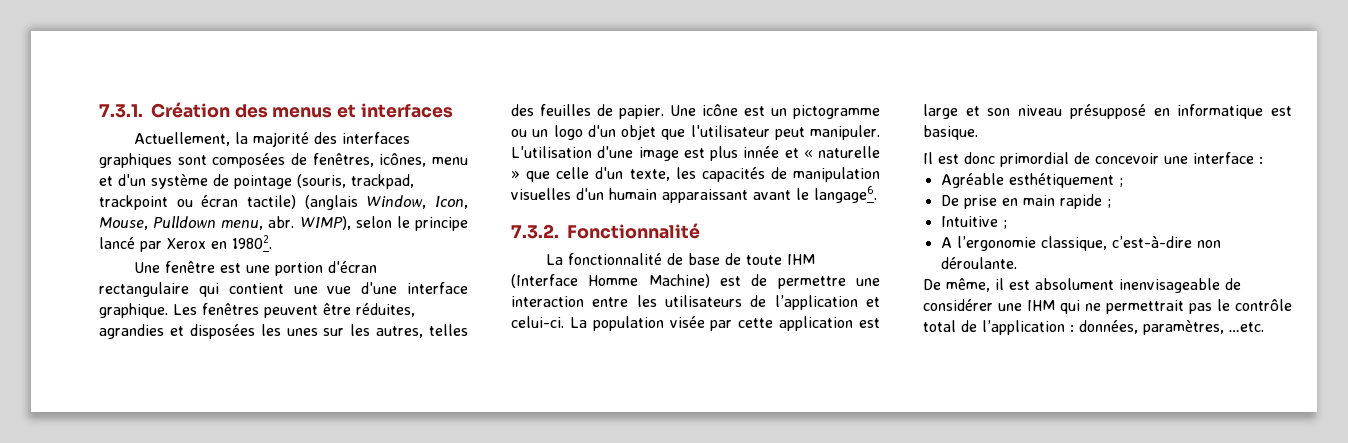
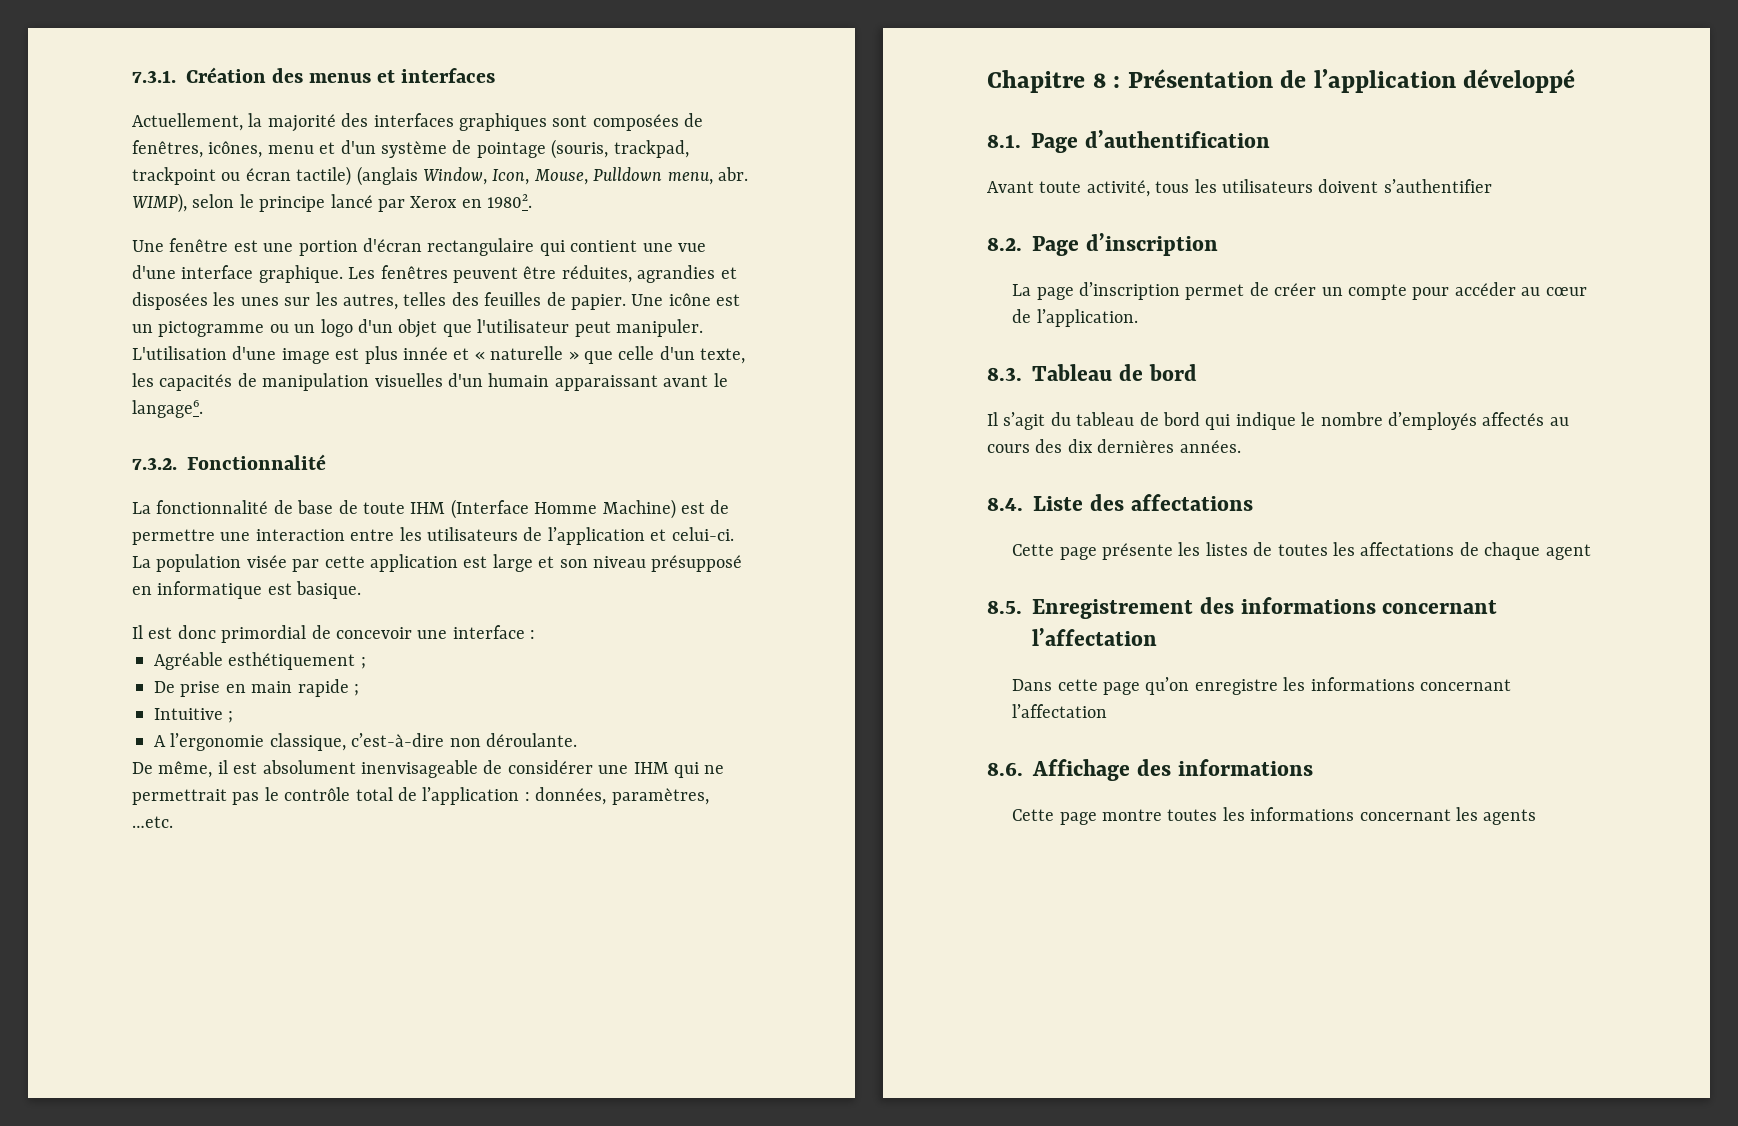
(1264, 327) none -> [987,69,1576,93] [987,130,1270,153] [987,179,1492,197] [987,233,1218,256] [1012,282,1587,300] [1012,309,1138,327] [987,364,1197,381] [987,412,1569,430] [987,439,1241,453] [987,494,1253,511] [1012,542,1591,560] [987,597,1498,619] [1032,628,1157,646] [1012,677,1511,695] [1012,704,1108,718] [987,759,1313,781] [1012,807,1537,825] // Chapitre 8 : Présentation de l’application développé // 8.1. Page d’authentification // Avant toute activité, tous les utilisateurs doivent s’authentifier // 8.2. Page d’inscription // La page d’inscription permet de créer un compte pour accéder au cœur de l’application. // 8.3. Tableau de bord // Il s’agit du tableau de bord qui indique le nombre d’employés affectés au cours des dix dernières années. // 8.4. Liste des affectations // Cette page présente les listes de toutes les affectations de chaque agent // 8.5. Enregistrement des informations concernant l’affectation // Dans cette page qu’on enregistre les informations concernant l’affectation // 8.6. Affichage des informations // Cette page montre toutes les informations concernant les agents

